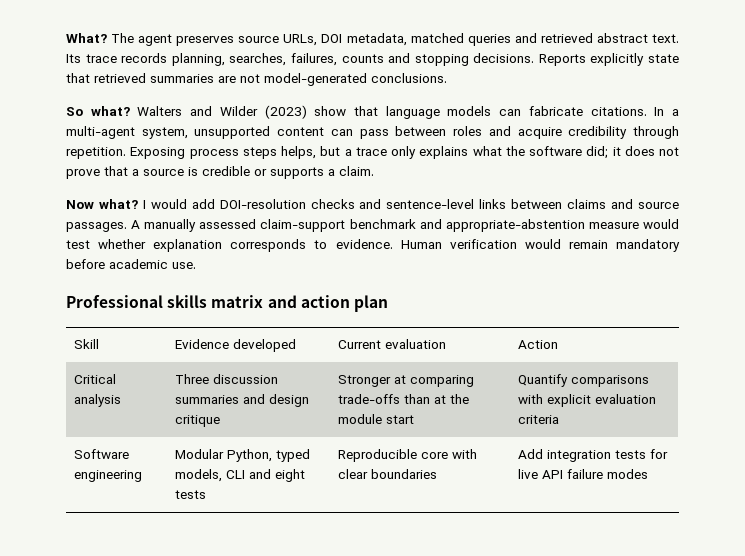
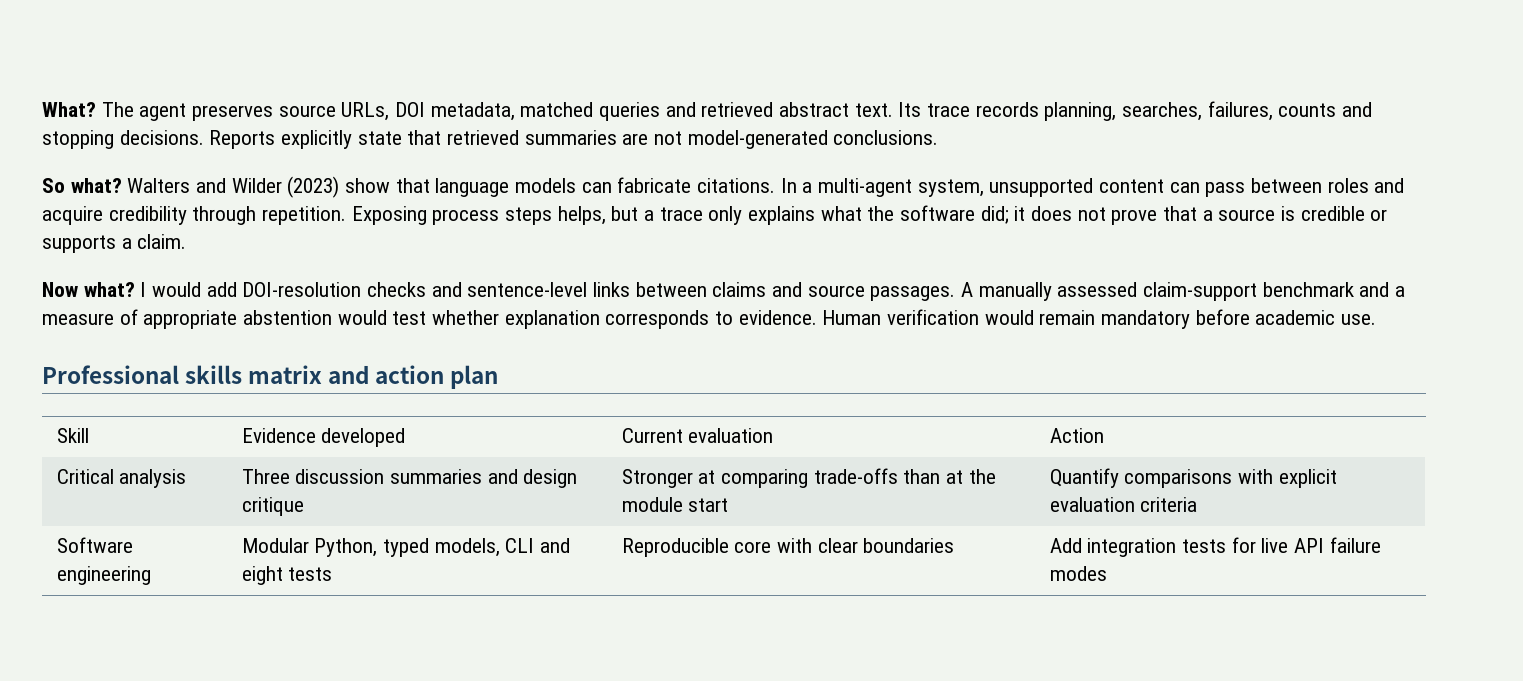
[445,219,639,232] appropriate-abstention measure -> [1395,286,1406,297] [42,309,333,329] a measure of appropriate abstention

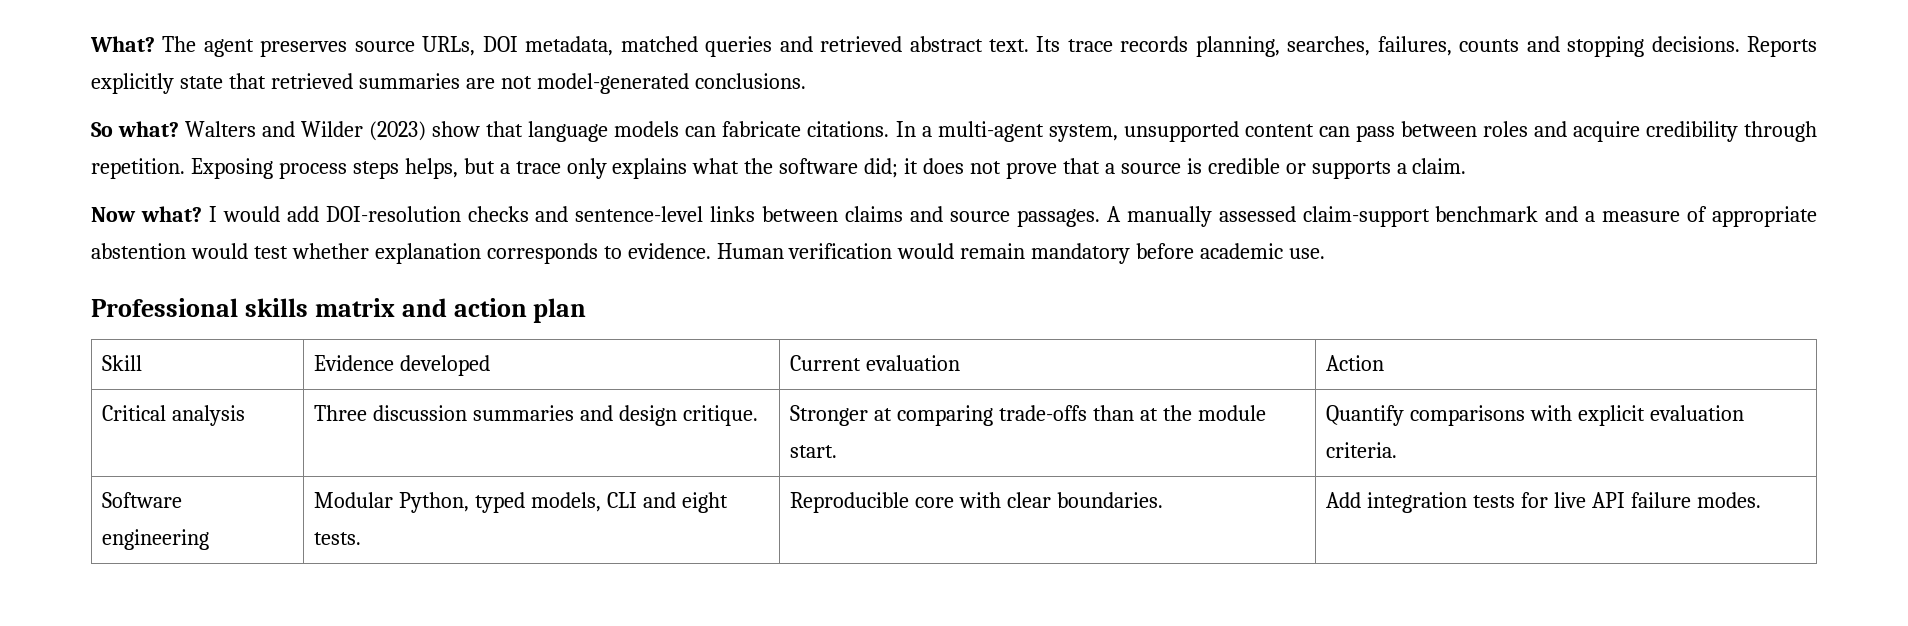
[241,497,304,516] critique -> [683,405,759,426] critique.
[688,498,729,512] start -> [790,445,838,458] start.
[1140,497,1198,512] criteria -> [1326,442,1398,458] criteria.
[288,567,333,581] tests -> [314,532,362,545] tests.
[863,538,955,553] boundaries -> [1057,492,1164,508] boundaries.
[1049,566,1107,581] modes -> [1696,492,1761,508] modes.

